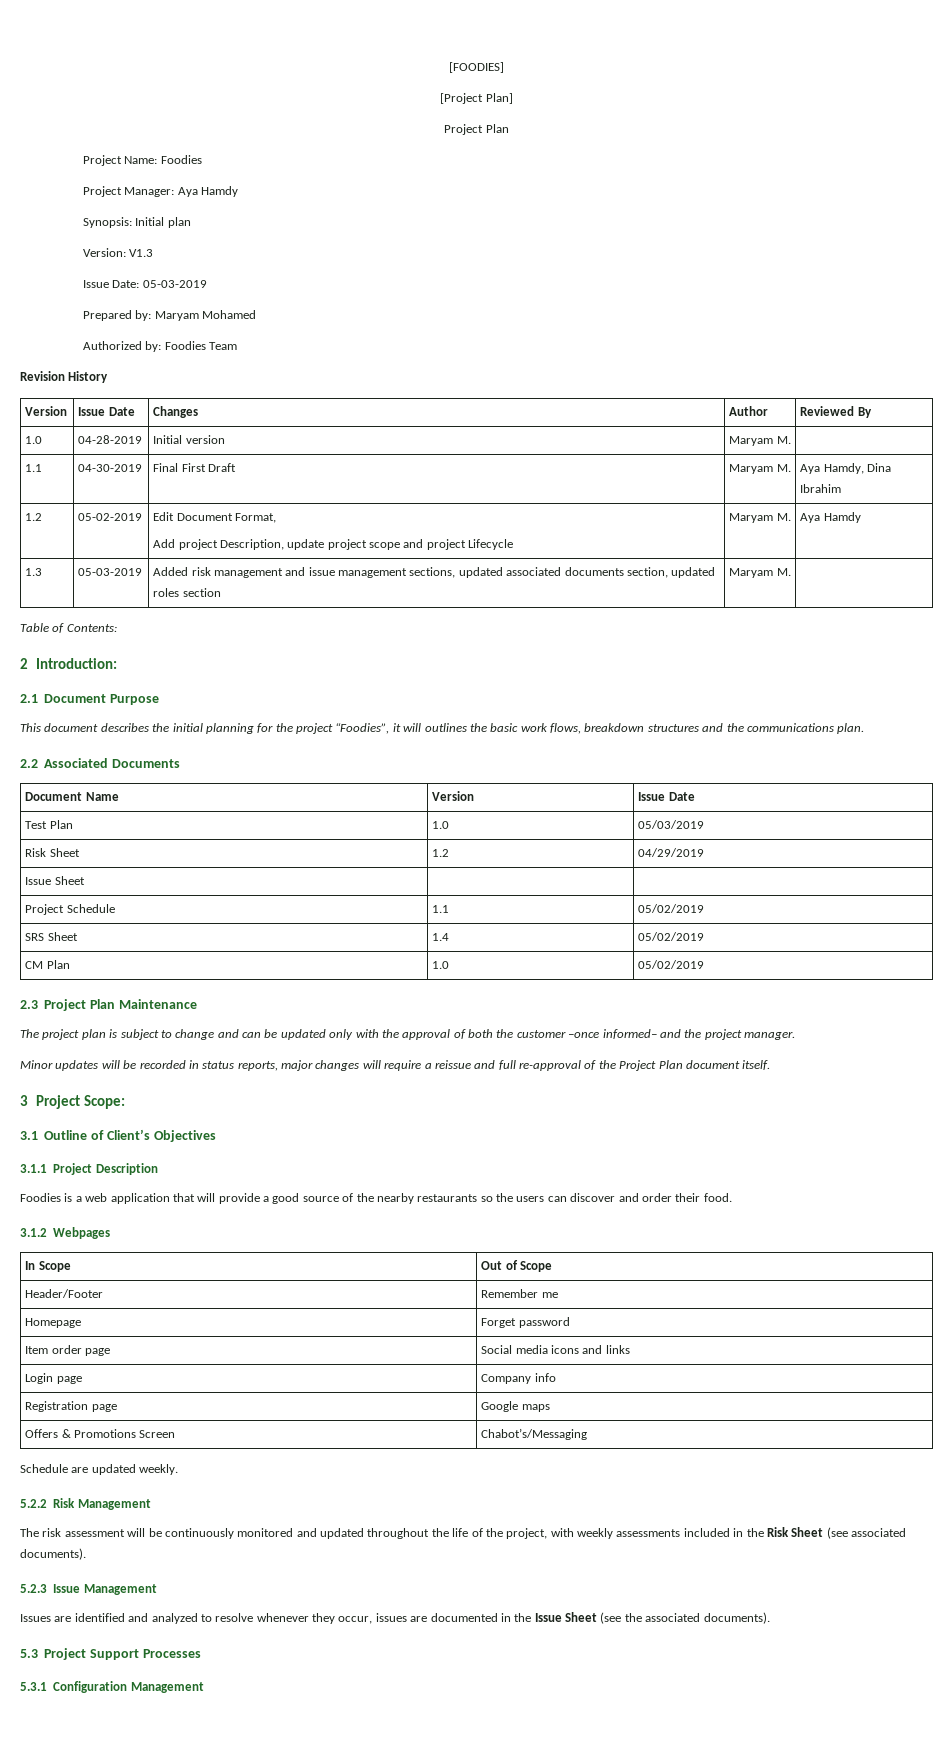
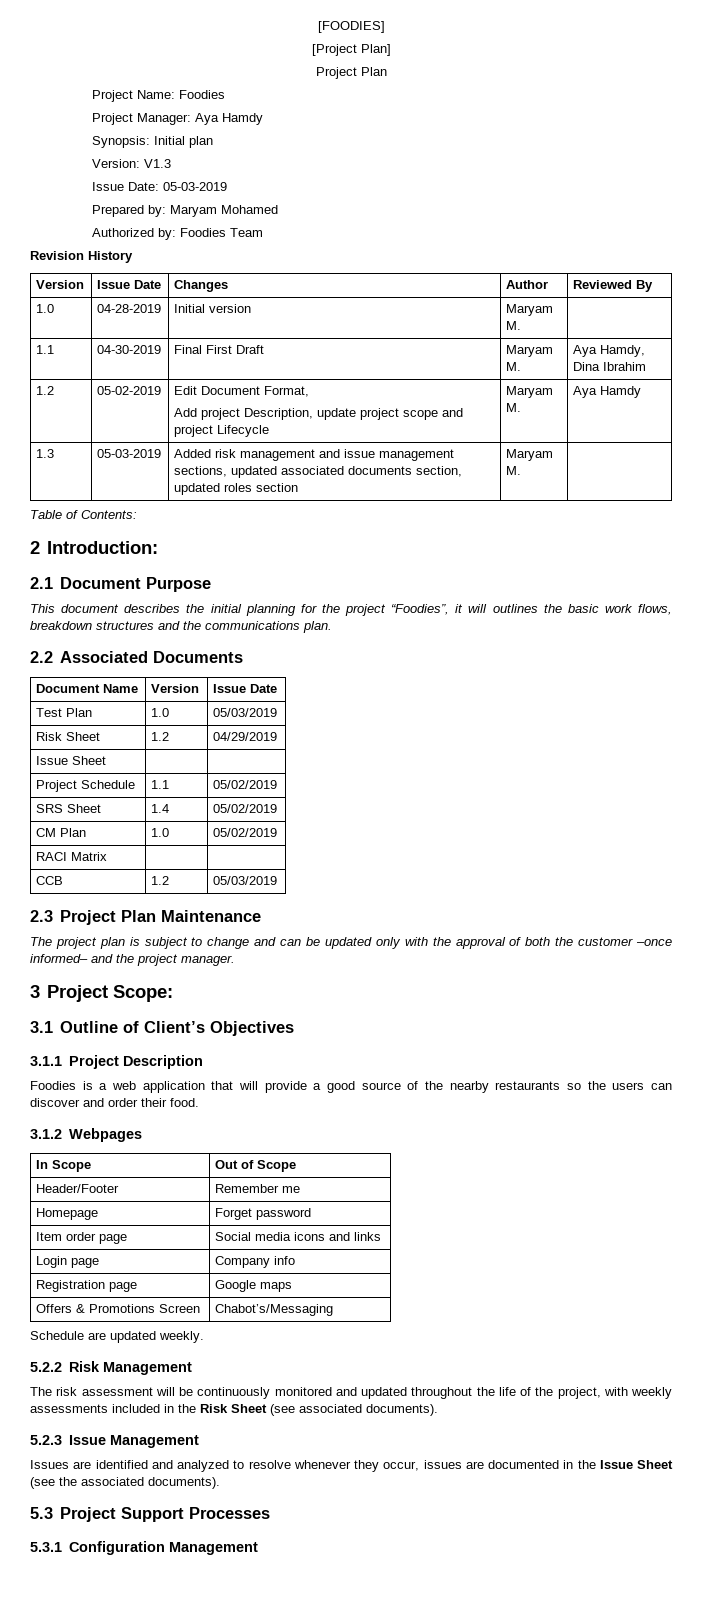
(705, 964) none -> [36,852,108,861] [36,876,64,885] [151,876,170,885] [213,876,278,885] // RACI Matrix | | // CCB | 1.2 | 05/03/2019
[20,1060,771,1071] // Minor updates will be recorded in status reports, major changes will require a reissue and full re-approval of the Project Plan document itself. -> (235, 960) none

